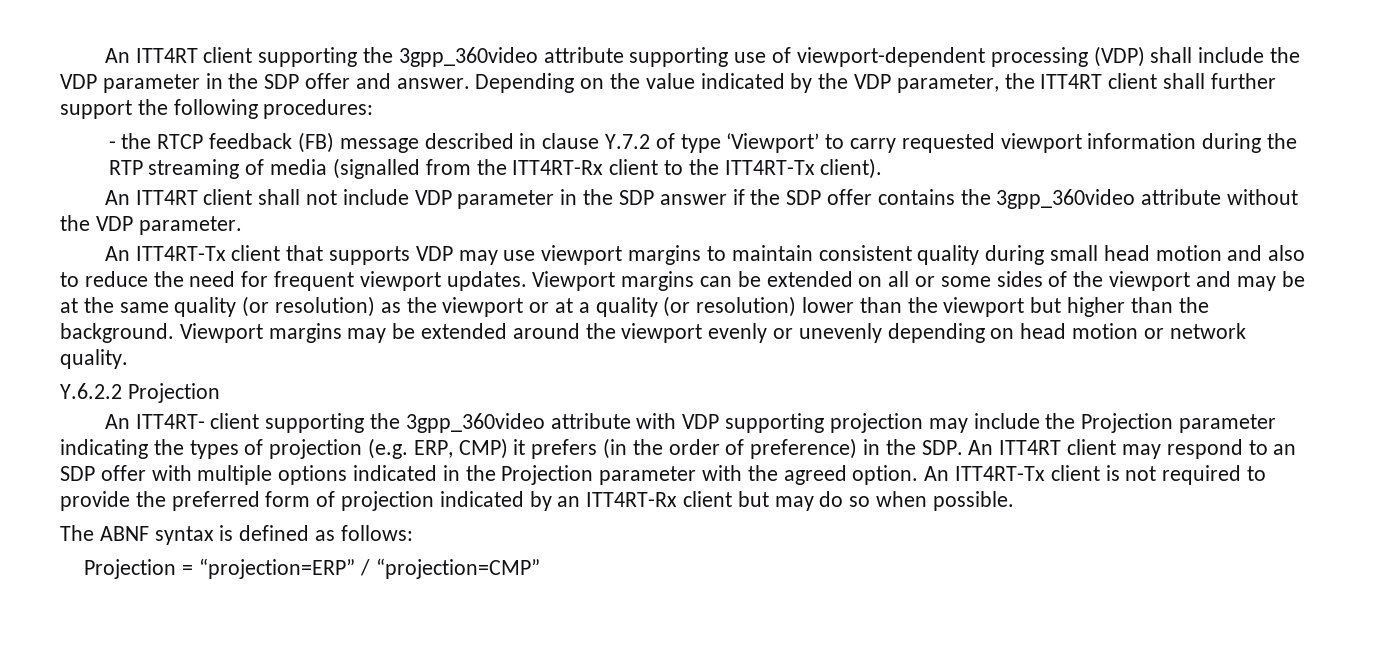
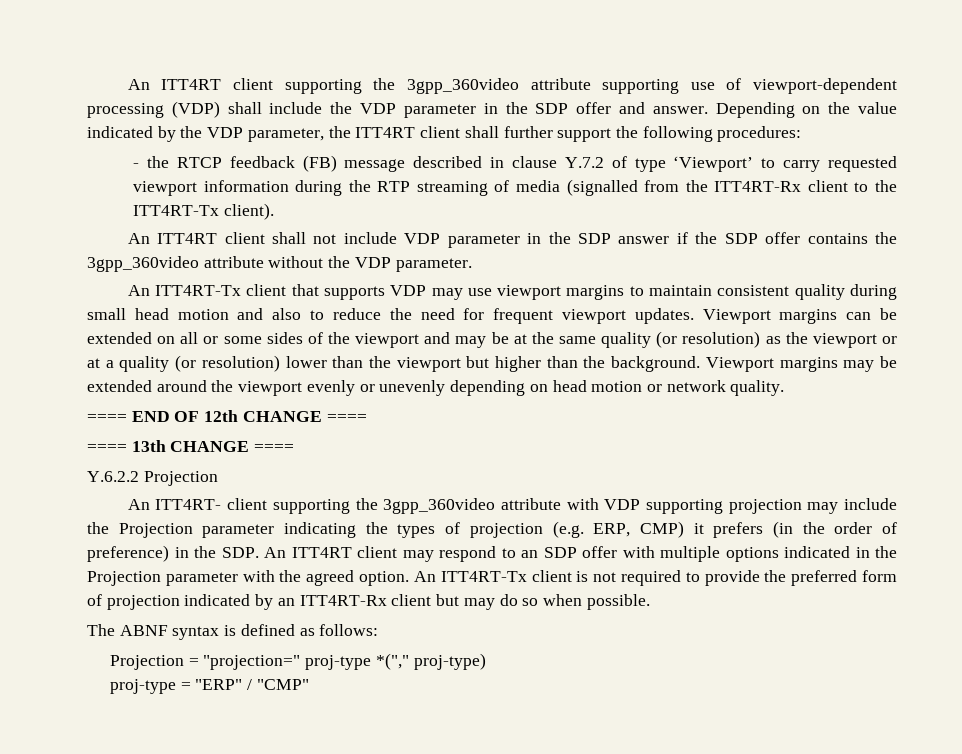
(128, 359) none -> [87,410,367,422] [87,440,295,452] // ==== END OF 12th CHANGE ==== // ==== 13th CHANGE ====
[198,558,540,579] “projection=ERP” / “projection=CMP” -> [203,653,486,670] [110,679,309,694] "projection=" proj-type *("," proj-type) // proj-type = "ERP" / "CMP"

